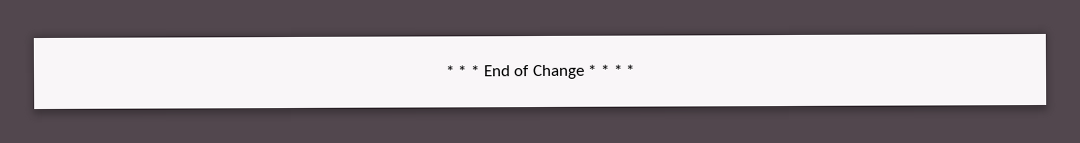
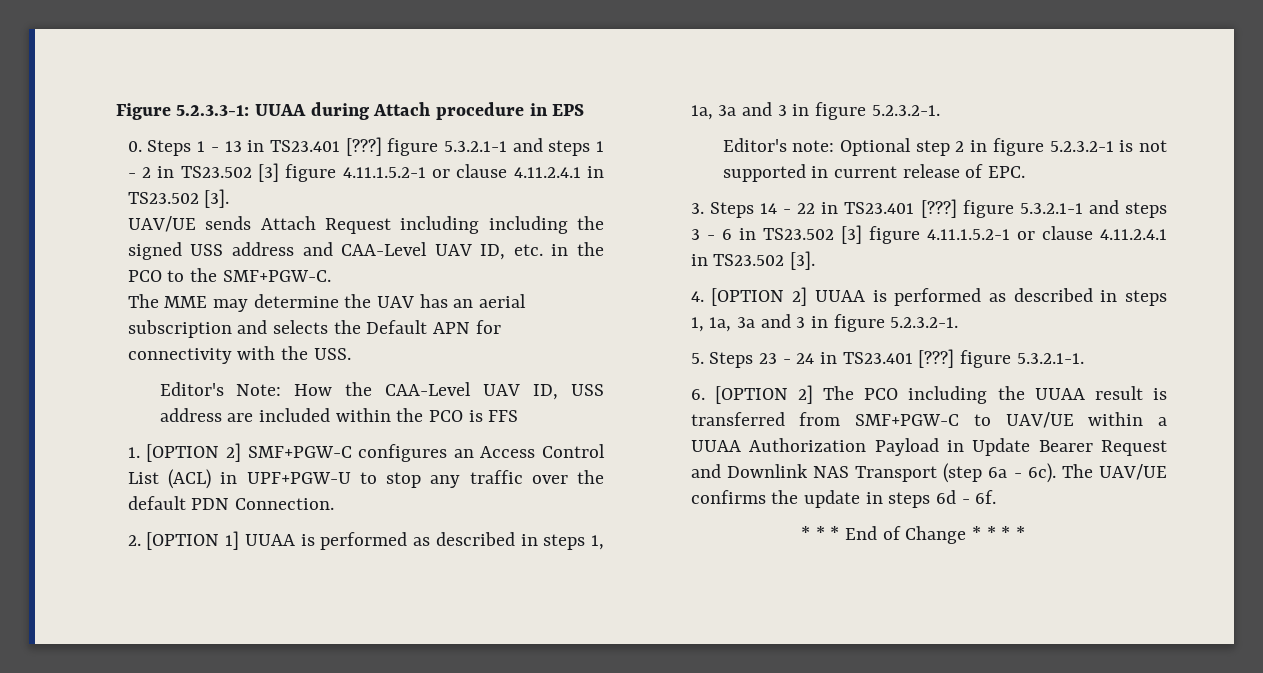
(444, 71) none -> [115,102,585,120] [127,137,604,156] [127,163,604,182] [127,189,230,208] [127,216,604,234] [127,242,604,260] [127,268,331,282] [127,294,527,312] [127,320,501,338] [127,346,351,364] [159,382,604,400] [159,408,519,422] [127,443,605,462] [127,469,604,489] [127,496,335,510] [127,531,604,550] [690,102,940,120] [722,138,1167,156] [722,164,1025,182] [690,199,1167,218] [690,225,1167,244] [690,251,816,270] [690,287,1167,306] [690,314,959,332] [690,349,1084,368] [690,385,1167,404] [690,412,1167,428] [690,438,1167,456] [690,463,1167,483] [690,490,997,508] Figure 5.2.3.3-1: UUAA during Attach procedure in EPS // 0. Steps 1 - 13 in TS23.401 [???] figure 5.3.2.1-1 and steps 1 - 2 in TS23.502 [3] figure 4.11.1.5.2-1 or clause 4.11.2.4.1 in TS23.502 [3]. // UAV/UE sends Attach Request including including the signed USS address and CAA-Level UAV ID, etc. in the PCO to the SMF+PGW-C. // The MME may determine the UAV has an aerial subscription and selects the Default APN for connectivity with the USS. // Editor's Note: How the CAA-Level UAV ID, USS address are included within the PCO is FFS // 1. [OPTION 2] SMF+PGW-C configures an Access Control List (ACL) in UPF+PGW-U to stop any traffic over the default PDN Connection. // 2. [OPTION 1] UUAA is performed as described in steps 1, 1a, 3a and 3 in figure 5.2.3.2-1. // Editor's note: Optional step 2 in figure 5.2.3.2-1 is not supported in current release of EPC. // 3. Steps 14 - 22 in TS23.401 [???] figure 5.3.2.1-1 and steps 3 - 6 in TS23.502 [3] figure 4.11.1.5.2-1 or clause 4.11.2.4.1 in TS23.502 [3]. // 4. [OPTION 2] UUAA is performed as described in steps 1, 1a, 3a and 3 in figure 5.2.3.2-1. // 5. Steps 23 - 24 in TS23.401 [???] figure 5.3.2.1-1. // 6. [OPTION 2] The PCO including the UUAA result is transferred from SMF+PGW-C to UAV/UE within a UUAA Authorization Payload in Update Bearer Request and Downlink NAS Transport (step 6a - 6c). The UAV/UE confirms the update in steps 6d - 6f. //

